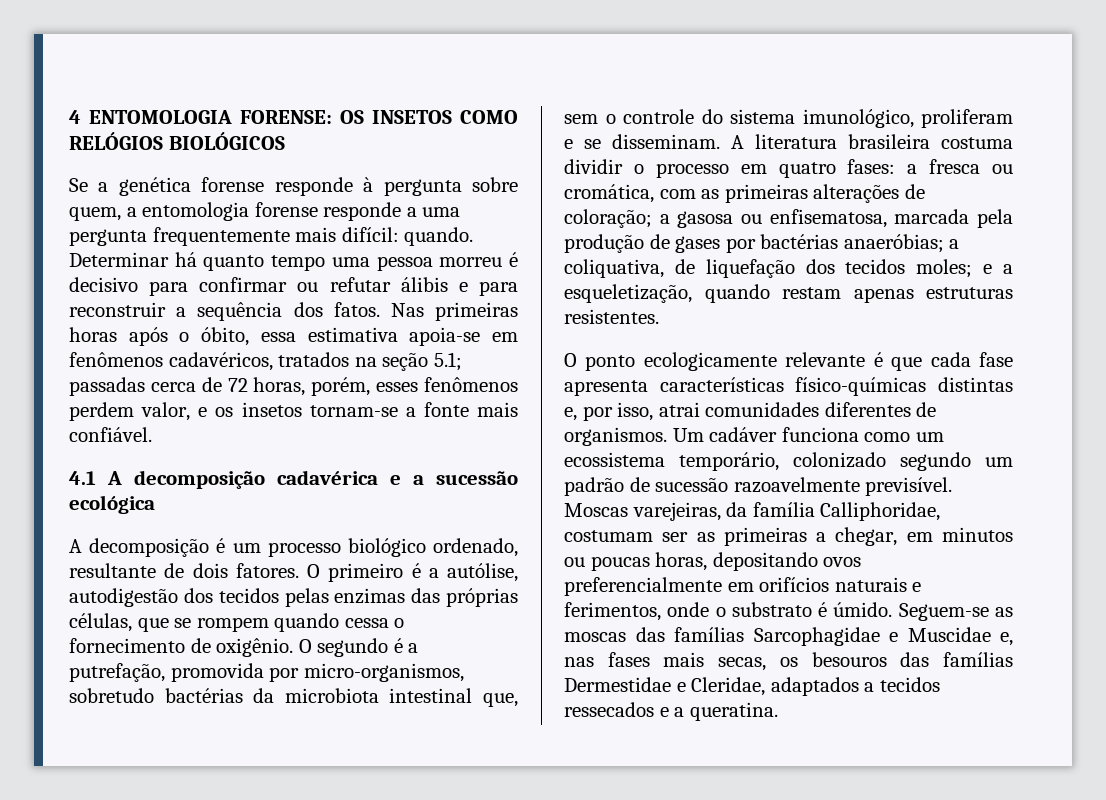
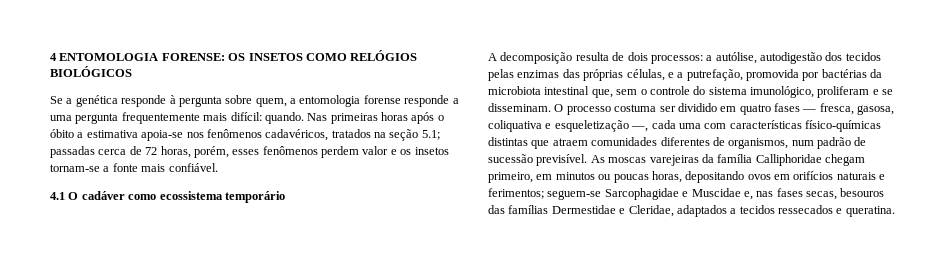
[201,177,265,192] forense -> (118, 101) none
[69,252,518,271] [69,277,518,296] [69,302,380,321] Determinar há quanto tempo uma pessoa morreu é decisivo para confirmar ou refutar álibis e para reconstruir a sequência dos fatos. -> (304, 118) none
[201,327,296,346] óbito, essa -> [50,129,84,138] óbito a
[492,332,518,342] em -> [186,132,204,138] nos
[141,402,191,421] valor, -> [362,146,389,155] valor
[107,470,518,489] [69,495,155,514] [69,538,518,557] [69,563,421,582] A decomposição cadavérica e a sucessão ecológica // A decomposição é um processo biológico ordenado, resultante de dois fatores. O primeiro é -> [68,191,285,203] [488,52,703,64] O cadáver como ecossistema temporário // A decomposição resulta de dois processos:
[137,613,405,632] [69,638,403,657] que se rompem quando cessa o fornecimento de oxigênio. O segundo é -> [667,72,674,78] e
[303,663,464,682] [69,688,154,703] micro-organismos, sobretudo -> (820, 76) none
[731,134,1013,149] [564,159,1013,178] [564,184,925,203] [564,209,1013,228] [564,234,960,253] [564,259,1013,278] [564,284,1013,303] [564,309,659,324] [564,352,1013,371] [564,377,1013,396] [564,402,937,421] [564,427,944,446] [564,452,1013,471] [564,477,953,496] [564,502,941,521] [564,527,898,546] A literatura brasileira costuma dividir o processo em quatro fases: a fresca ou cromática, com as primeiras alterações de coloração; a gasosa ou enfisematosa, marcada pela produção de gases por bactérias anaeróbias; a coliquativa, de liquefação dos tecidos moles; e a esqueletização, quando restam apenas estruturas resistentes. // O ponto ecologicamente relevante é que cada fase apresenta características físico-químicas distintas e, por isso, atrai comunidades diferentes de organismos. Um cadáver funciona como um ecossistema temporário, colonizado segundo um padrão de sucessão razoavelmente previsível. Moscas varejeiras, da família Calliphoridae, costumam ser as primeiras a chegar, -> [554,103,895,115] [488,120,881,132] [488,137,867,149] [488,154,865,166] [488,172,533,183] O processo costuma ser dividido em quatro fases — fresca, gasosa, coliquativa e esqueletização —, cada uma com características físico-químicas distintas que atraem comunidades diferentes de organismos, num padrão de sucessão previsível. As moscas varejeiras da família Calliphoridae chegam primeiro,
[564,577,722,596] preferencialmente -> (771, 177) none
[564,602,1013,621] [564,627,744,642] ferimentos, onde o substrato é úmido. Seguem-se as moscas das famílias -> [488,188,602,200] ferimentos; seguem-se
[663,652,798,671] mais secas, os -> [806,191,837,200] secas,
[674,707,685,717] a -> (843, 211) none

